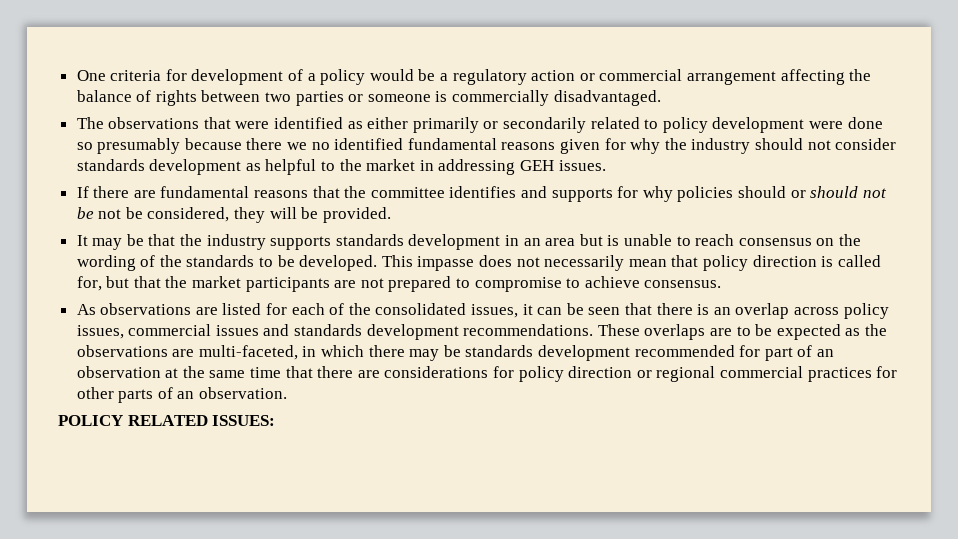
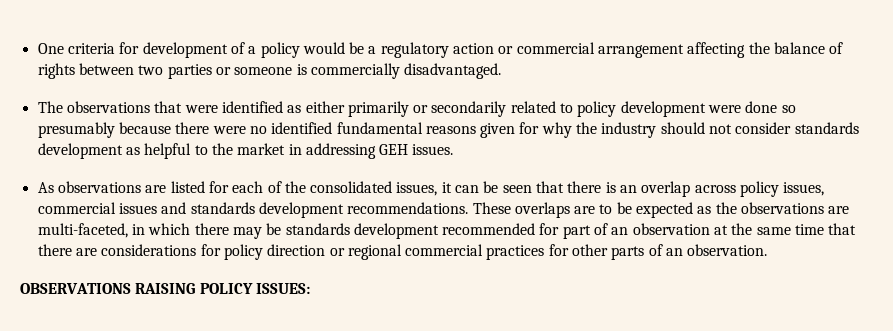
[287,142,308,150] we -> [212,126,246,134] were
[76,186,887,202] [76,207,391,223] [76,234,861,250] [76,255,881,271] [76,276,722,292] // If there are fundamental reasons that the committee identifies and supports for why policies should or should not be not be considered, they will be provided. // It may be that the industry supports standards development in an area but is unable to reach consensus on the wording of the standards to be developed. This impasse does not necessarily mean that policy direction is called for, but that the market participants are not prepared to compromise to achieve consensus. -> (454, 149) none
[58,415,208,426] POLICY RELATED -> [20,283,253,294] OBSERVATIONS RAISING POLICY

